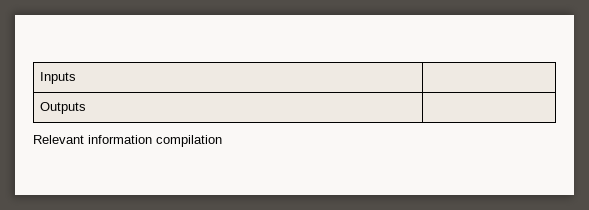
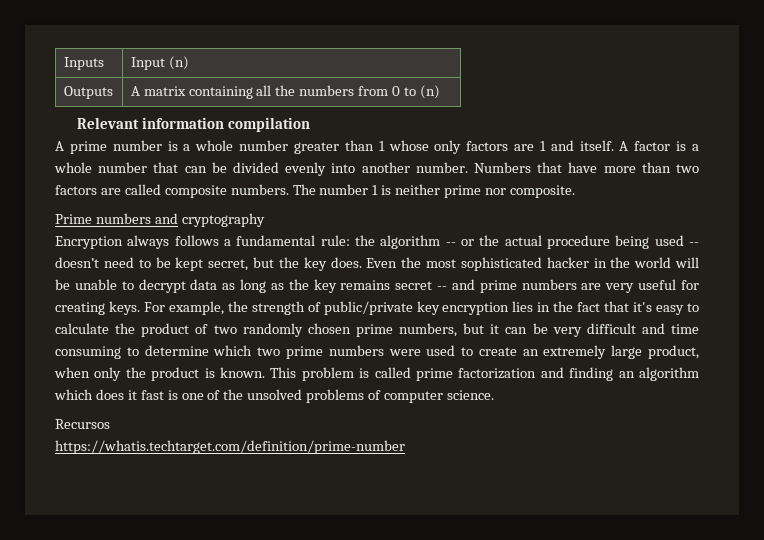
(77, 78) none -> [130,56,189,70] Input (n)
[33,135,222,147] // Relevant information compilation -> [130,85,440,99] [77,117,311,132] [55,140,700,154] [54,162,699,176] [55,184,575,198] [55,213,265,227] [55,235,699,249] [55,257,699,271] [55,279,700,293] [55,301,700,315] [55,323,699,337] [55,345,699,359] [54,367,699,381] [54,389,494,403] [55,419,110,429] [55,440,405,454] A matrix containing all the numbers from 0 to (n) // Relevant information compilation // A prime number is a whole number greater than 1 whose only factors are 1 and itself. A factor is a whole number that can be divided evenly into another number. Numbers that have more than two factors are called composite numbers. The number 1 is neither prime nor composite. // Prime numbers and cryptography // Encryption always follows a fundamental rule: the algorithm -- or the actual procedure being used -- doesn’t need to be kept secret, but the key does. Even the most sophisticated hacker in the world will be unable to decrypt data as long as the key remains secret -- and prime numbers are very useful for creating keys. For example, the strength of public/private key encryption lies in the fact that it's easy to calculate the product of two randomly chosen prime numbers, but it can be very difficult and time consuming to determine which two prime numbers were used to create an extremely large product, when only the product is known. This problem is called prime factorization and finding an algorithm which does it fast is one of the unsolved problems of computer science. // Recursos // https://whatis.techtarget.com/definition/prime-number

